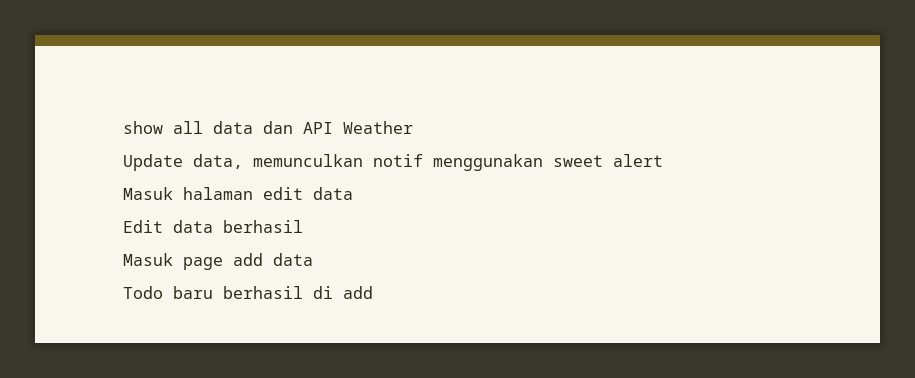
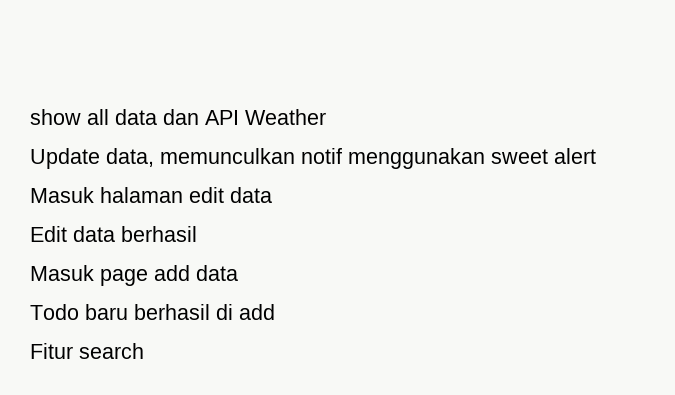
(373, 292) none -> [30,343,144,359] // Fitur search

